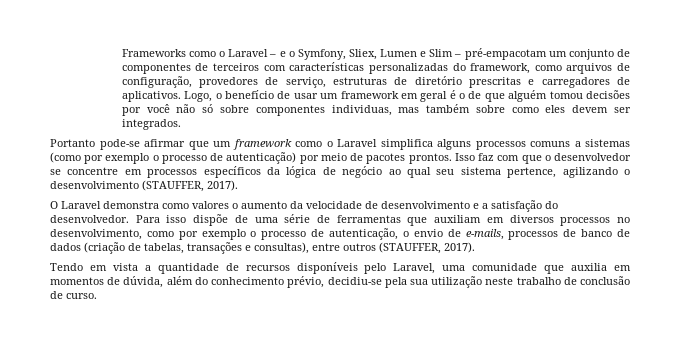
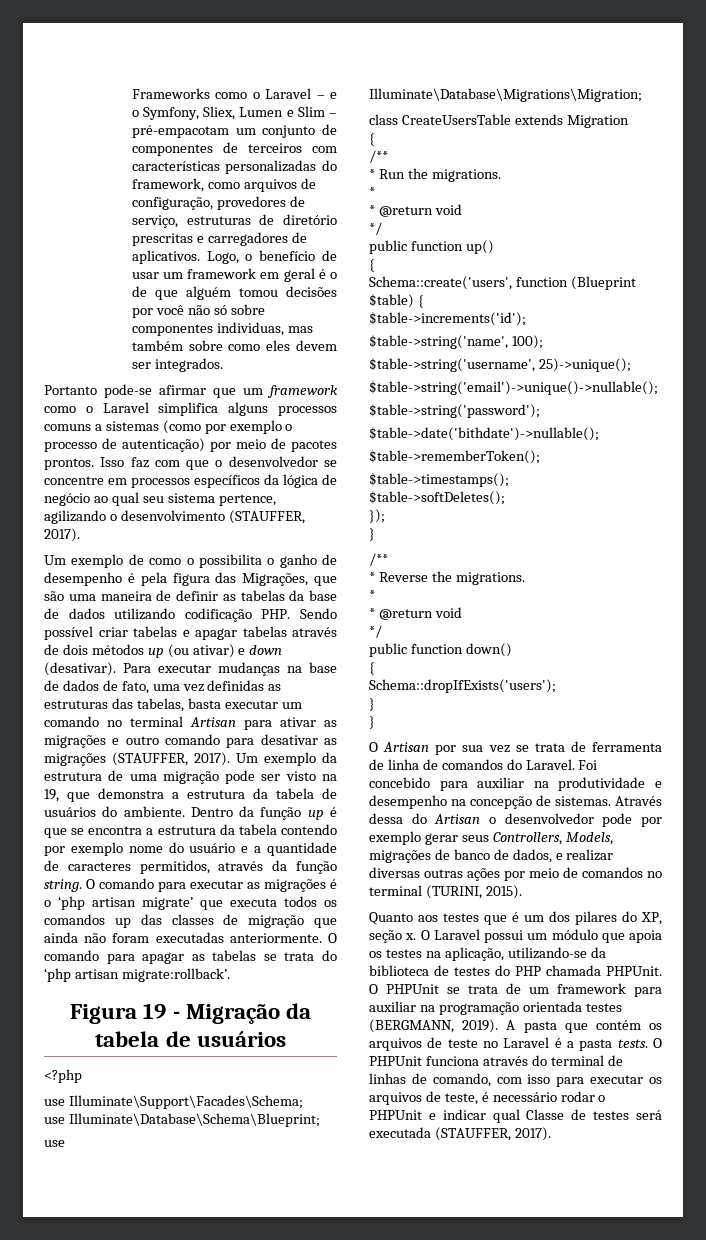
[50,200,558,212] [50,214,631,226] [50,228,631,240] [50,242,475,254] [50,262,632,274] [50,276,630,288] [50,291,97,299] O Laravel demonstra como valores o aumento da velocidade de desenvolvimento e a satisfação do desenvolvedor. Para isso dispõe de uma série de ferramentas que auxiliam em diversos processos no desenvolvimento, como por exemplo o processo de autenticação, o envio de e-mails, processos de banco de dados (criação de tabelas, transações e consultas), entre outros (STAUFFER, 2017). // Tendo em vista a quantidade de recursos disponíveis pelo Laravel, uma comunidade que auxilia em momentos de dúvida, além do conhecimento prévio, decidiu-se pela sua utilização neste trabalho de conclusão de curso. -> [44,554,337,568] [44,572,337,586] [44,590,337,601] [44,608,337,622] [44,626,337,640] [44,644,283,658] [44,662,337,676] [44,680,282,694] [44,698,302,712] [44,716,337,730] [44,734,337,748] [44,752,337,766] [44,770,337,784] [44,788,337,802] [44,806,337,820] [44,824,337,838] [44,842,337,856] [44,860,338,874] [44,878,337,892] [44,896,337,910] [44,914,337,928] [44,932,337,943] [44,950,338,964] [44,968,230,982] [70,1003,311,1024] [95,1031,286,1047] [44,1069,82,1083] [44,1095,303,1109] [44,1113,320,1127] [44,1140,65,1147] [369,88,642,102] [369,114,629,128] [369,133,375,146] [369,150,388,163] [369,168,501,182] [369,187,375,197] [369,204,462,217] [369,222,382,235] [369,240,494,254] [369,259,375,272] [369,276,636,290] [369,294,424,308] [369,312,526,326] [369,335,543,349] [369,358,631,372] [369,381,658,395] [369,404,540,418] [369,427,599,441] [369,450,540,464] [369,473,509,487] [369,491,505,505] [369,509,385,523] [369,528,375,541] [369,553,388,566] [369,571,525,585] [369,590,375,600] [369,607,462,620] [369,625,382,638] [369,643,512,657] [369,662,375,675] [369,679,556,693] [369,698,375,711] [369,716,375,729] [369,741,662,755] [369,759,598,770] [369,777,662,791] [369,795,662,809] [369,813,662,827] [369,831,613,845] [369,849,614,863] [369,867,662,881] [369,885,522,899] [369,911,662,925] [369,929,662,943] [369,947,606,961] [369,965,662,976] [369,983,662,997] [369,1001,622,1015] [369,1019,662,1033] [369,1037,662,1051] [369,1055,623,1066] [369,1073,662,1087] [369,1091,606,1105] [369,1109,662,1123] [369,1127,551,1141] Um exemplo de como o possibilita o ganho de desempenho é pela figura das Migrações, que são uma maneira de definir as tabelas da base de dados utilizando codificação PHP. Sendo possível criar tabelas e apagar tabelas através de dois métodos up (ou ativar) e down (desativar). Para executar mudanças na base de dados de fato, uma vez definidas as estruturas das tabelas, basta executar um comando no terminal Artisan para ativar as migrações e outro comando para desativar as migrações (STAUFFER, 2017). Um exemplo da estrutura de uma migração pode ser visto na 19, que demonstra a estrutura da tabela de usuários do ambiente. Dentro da função up é que se encontra a estrutura da tabela contendo por exemplo nome do usuário e a quantidade de caracteres permitidos, através da função string. O comando para executar as migrações é o ‘php artisan migrate’ que executa todos os comandos up das classes de migração que ainda não foram executadas anteriormente. O comando para apagar as tabelas se trata do ‘php artisan migrate:rollback’. // Figura 19 - Migração da tabela de usuários // <?php // use Illuminate\Support\Facades\Schema; // use Illuminate\Database\Schema\Blueprint; // use Illuminate\Database\Migrations\Migration; // class CreateUsersTable extends Migration // { // /** // * Run the migrations. // * // * @return void // */ // public function up() // { // Schema::create('users', function (Blueprint $table) { // $table->increments('id'); // $table->string('name', 100); // $table->string('username', 25)->unique(); // $table->string('email')->unique()->nullable(); // $table->string('password'); // $table->date('bithdate')->nullable(); // $table->rememberToken(); // $table->timestamps(); // $table->softDeletes(); // }); // } // /** // * Reverse the migrations. // * // * @return void // */ // public function down() // { // Schema::dropIfExists('users'); // } // } // O Artisan por sua vez se trata de ferramenta de linha de comandos do Laravel. Foi concebido para auxiliar na produtividade e desempenho na concepção de sistemas. Através dessa do Artisan o desenvolvedor pode por exemplo gerar seus Controllers, Models, migrações de banco de dados, e realizar diversas outras ações por meio de comandos no terminal (TURINI, 2015). // Quanto aos testes que é um dos pilares do XP, seção x. O Laravel possui um módulo que apoia os testes na aplicação, utilizando-se da biblioteca de testes do PHP chamada PHPUnit. O PHPUnit se trata de um framework para auxiliar na programação orientada testes (BERGMANN, 2019). A pasta que contém os arquivos de teste no Laravel é a pasta tests. O PHPUnit funciona através do terminal de linhas de comando, com isso para executar os arquivos de teste, é necessário rodar o PHPUnit e indicar qual Classe de testes será executada (STAUFFER, 2017).

